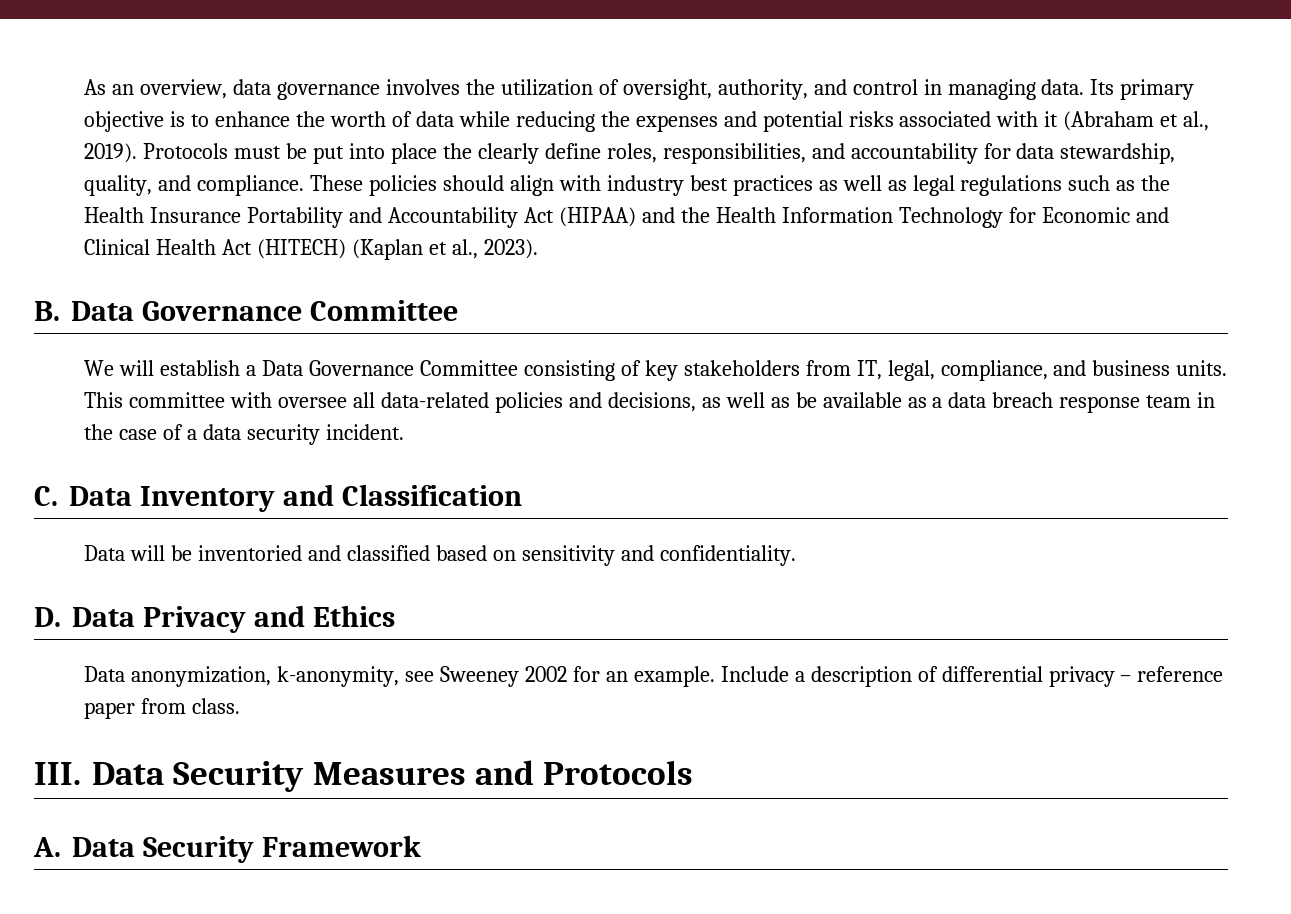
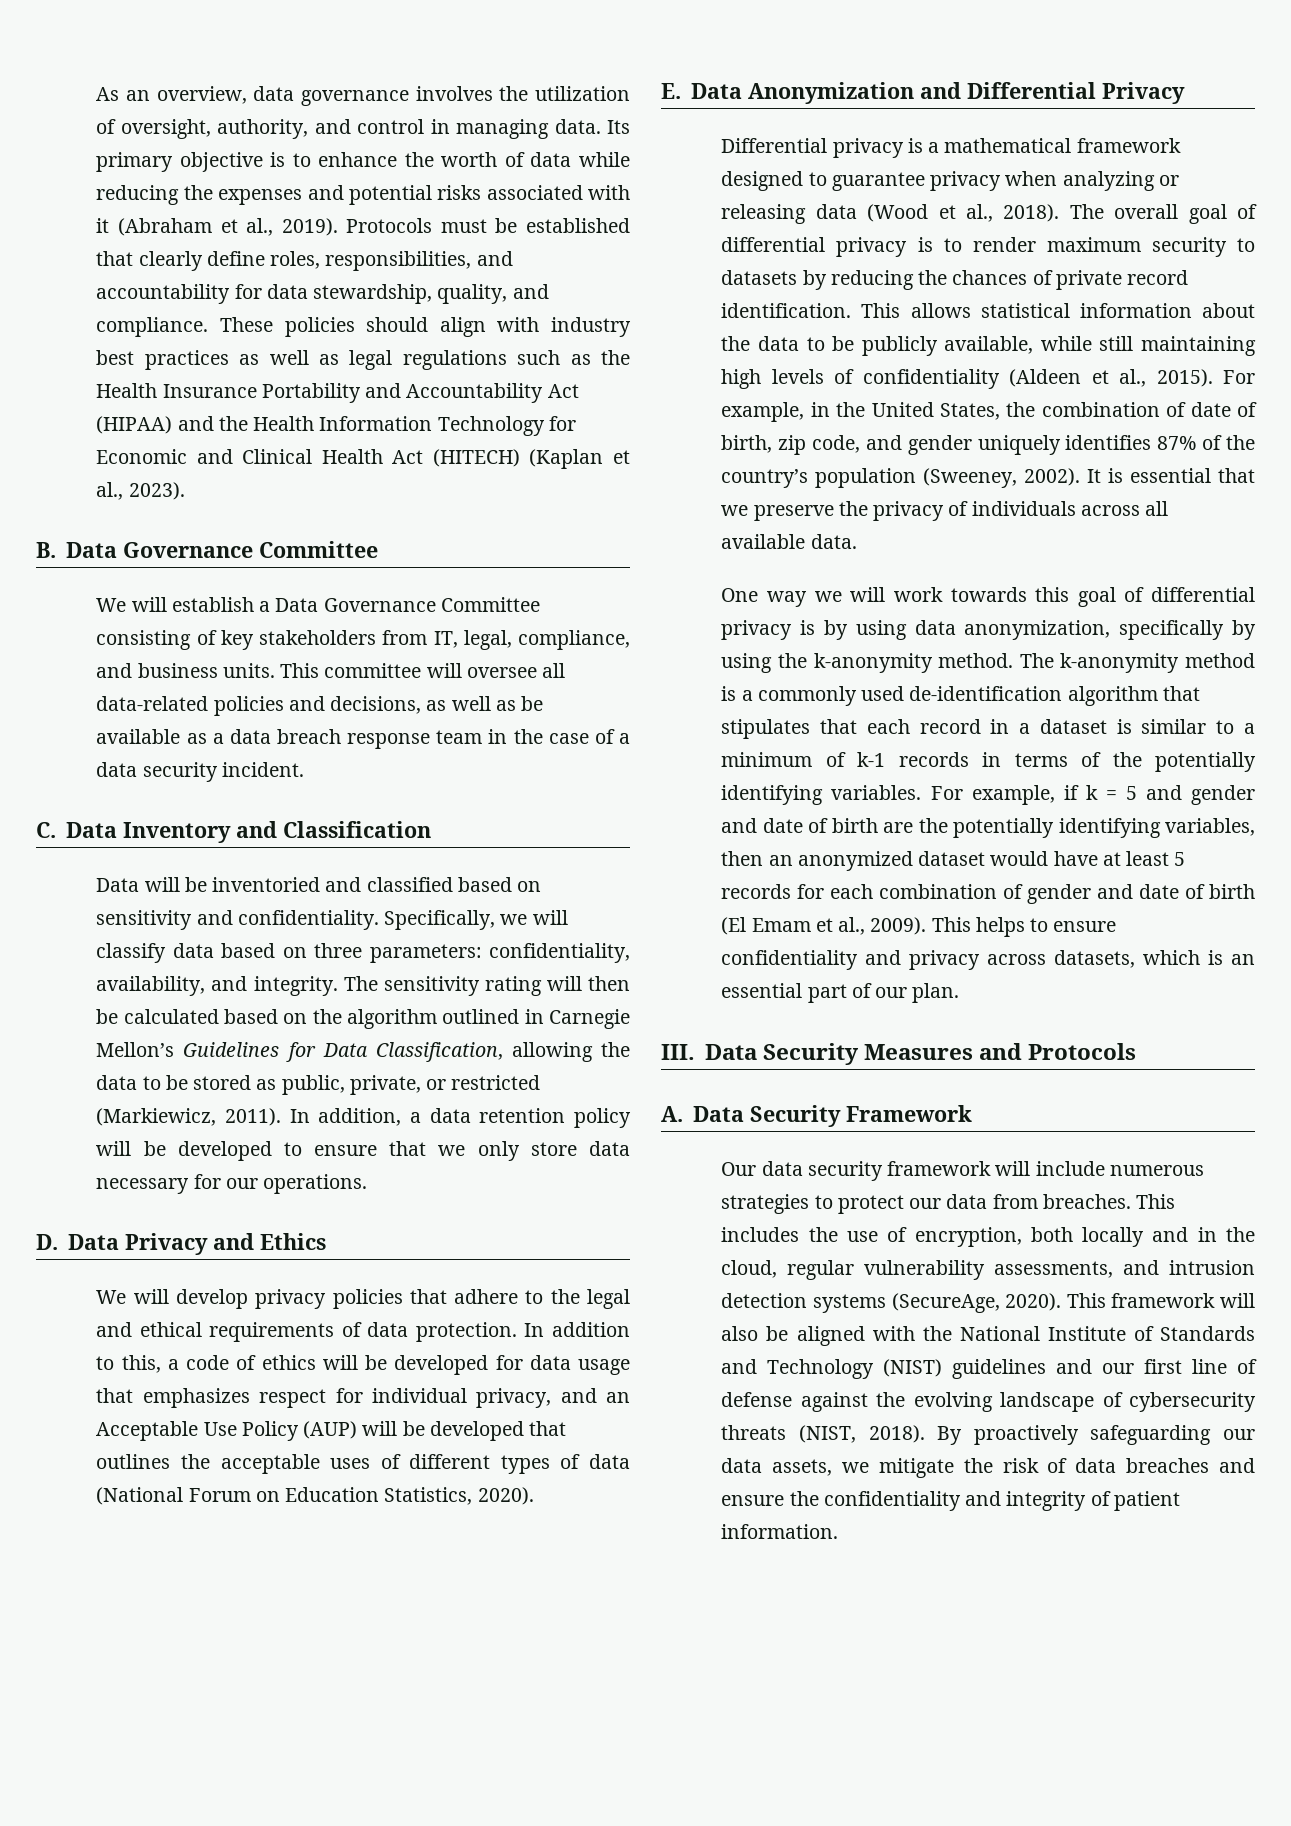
[313,143,472,164] put into place the -> [525,218,630,233] [96,251,134,266] established that
[230,392,273,408] with -> [426,663,462,678] will
(796, 555) none -> [384,910,568,930] [96,943,630,963] [96,976,630,996] [96,1009,630,1029] [96,1042,630,1062] [96,1075,541,1095] [96,1108,631,1128] [96,1141,630,1161] [96,1174,368,1194] Specifically, we will classify data based on three parameters: confidentiality, availability, and integrity. The sensitivity rating will then be calculated based on the algorithm outlined in Carnegie Mellon’s Guidelines for Data Classification, allowing the data to be stored as public, private, or restricted (Markiewicz, 2011). In addition, a data retention policy will be developed to ensure that we only store data necessary for our operations.
[84,666,1224,687] [84,698,241,719] Data anonymization, k-anonymity, see Sweeney 2002 for an example. Include a description of differential privacy – reference paper from class. -> [96,1289,630,1309] [96,1322,630,1342] [96,1355,630,1375] [96,1388,630,1408] [96,1421,567,1441] [96,1454,630,1474] [96,1487,534,1505] [661,82,1186,104] [721,138,1181,158] [721,171,1179,191] [721,204,1257,224] [721,237,1255,257] [721,270,1189,290] [721,303,1255,318] [721,336,1256,356] [721,369,1255,389] [721,402,1257,422] [721,435,1255,455] [721,468,1255,488] [721,501,1169,521] [721,534,857,549] [721,587,1255,607] [721,620,1256,640] [721,653,1255,673] [721,686,1200,706] [721,719,1255,739] [721,752,1256,772] [721,785,1256,805] [721,818,1255,838] [721,851,1186,871] [721,884,1255,904] [721,917,1117,937] [721,950,1255,970] [721,983,960,1003] We will develop privacy policies that adhere to the legal and ethical requirements of data protection. In addition to this, a code of ethics will be developed for data usage that emphasizes respect for individual privacy, and an Acceptable Use Policy (AUP) will be developed that outlines the acceptable uses of different types of data (National Forum on Education Statistics, 2020). // E. Data Anonymization and Differential Privacy // Differential privacy is a mathematical framework designed to guarantee privacy when analyzing or releasing data (Wood et al., 2018). The overall goal of differential privacy is to render maximum security to datasets by reducing the chances of private record identification. This allows statistical information about the data to be publicly available, while still maintaining high levels of confidentiality (Aldeen et al., 2015). For example, in the United States, the combination of date of birth, zip code, and gender uniquely identifies 87% of the country’s population (Sweeney, 2002). It is essential that we preserve the privacy of individuals across all available data. // One way we will work towards this goal of differential privacy is by using data anonymization, specifically by using the k-anonymity method. The k-anonymity method is a commonly used de-identification algorithm that stipulates that each record in a dataset is similar to a minimum of k-1 records in terms of the potentially identifying variables. For example, if k = 5 and gender and date of birth are the potentially identifying variables, then an anonymized dataset would have at least 5 records for each combination of gender and date of birth (El Emam et al., 2009). This helps to ensure confidentiality and privacy across datasets, which is an essential part of our plan.
(421, 846) none -> [721,1161,1204,1181] [721,1194,1176,1214] [721,1227,1255,1247] [721,1260,1255,1280] [721,1293,1255,1313] [721,1326,1255,1346] [721,1359,1257,1379] [721,1392,1256,1412] [721,1425,1255,1445] [721,1458,1255,1478] [721,1491,1180,1511] [721,1524,839,1539] // Our data security framework will include numerous strategies to protect our data from breaches. This includes the use of encryption, both locally and in the cloud, regular vulnerability assessments, and intrusion detection systems (SecureAge, 2020). This framework will also be aligned with the National Institute of Standards and Technology (NIST) guidelines and our first line of defense against the evolving landscape of cybersecurity threats (NIST, 2018). By proactively safeguarding our data assets, we mitigate the risk of data breaches and ensure the confidentiality and integrity of patient information.

